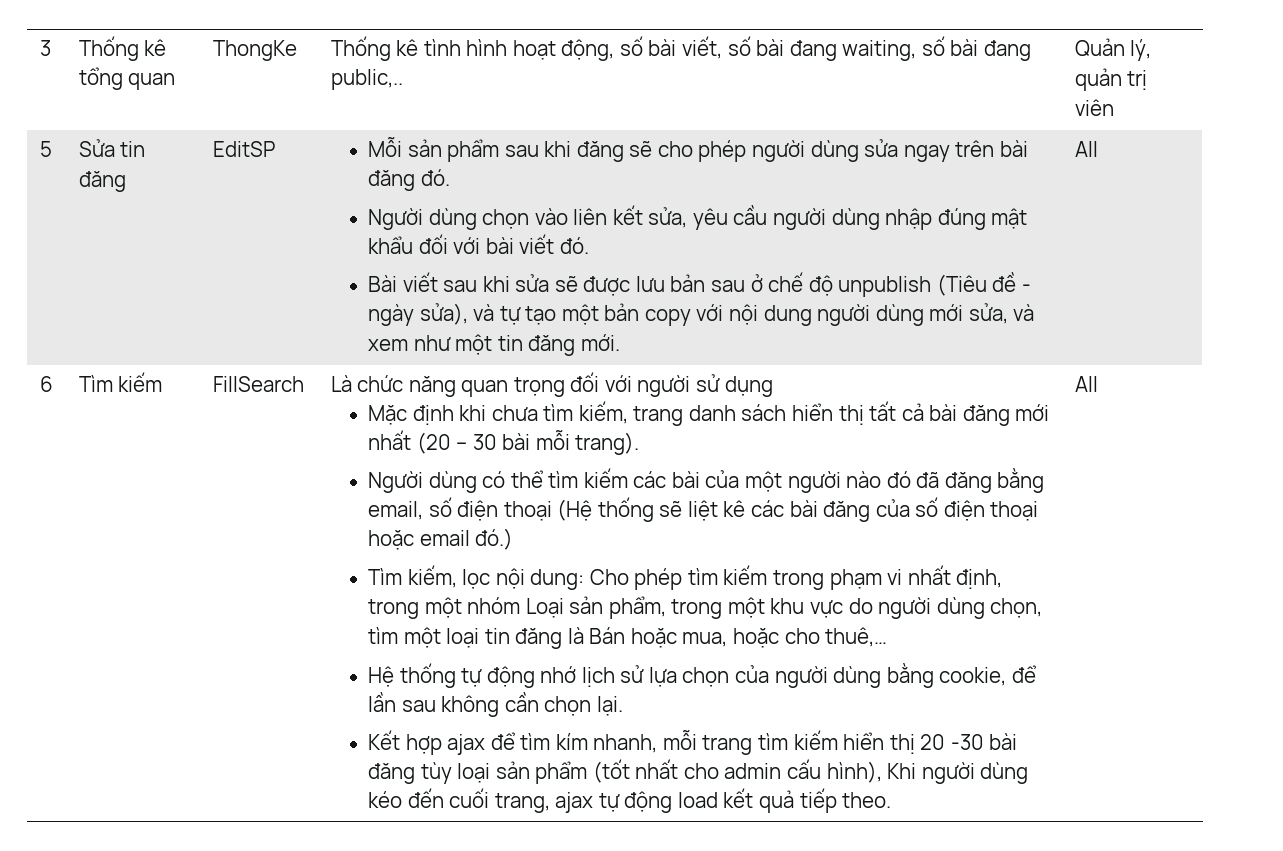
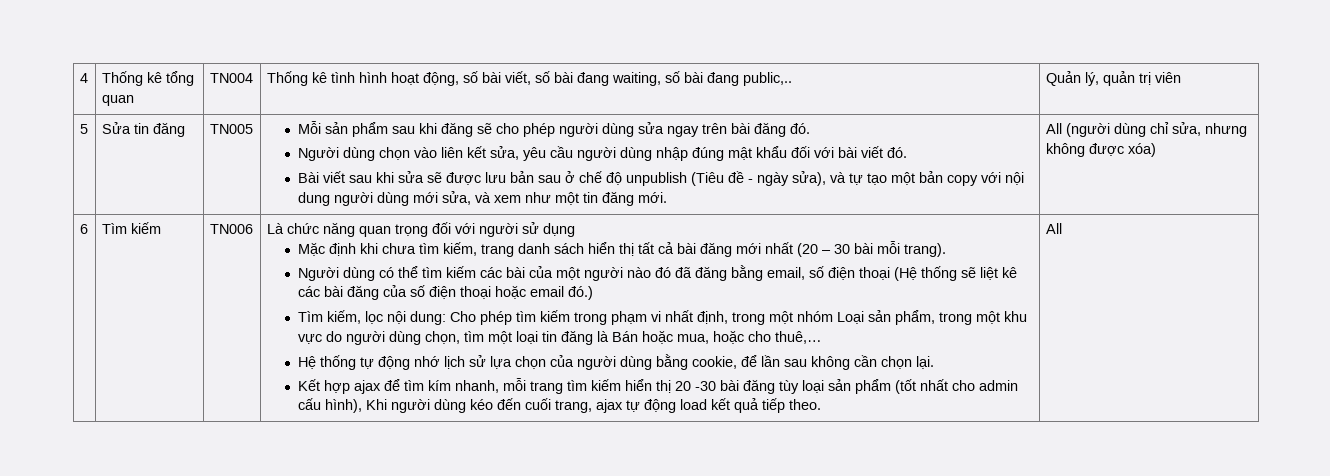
[39,40,51,56] 3 -> [79,73,88,83] 4
[212,40,297,61] ThongKe -> [209,73,253,83] TN004
[212,141,275,157] EditSP -> [209,124,253,134] TN005
(1098, 149) none -> [1065,122,1247,137] [1045,143,1156,157] (người dùng chỉ sửa, nhưng không được xóa)
[212,376,304,392] FillSearch -> [209,224,253,234] TN006

